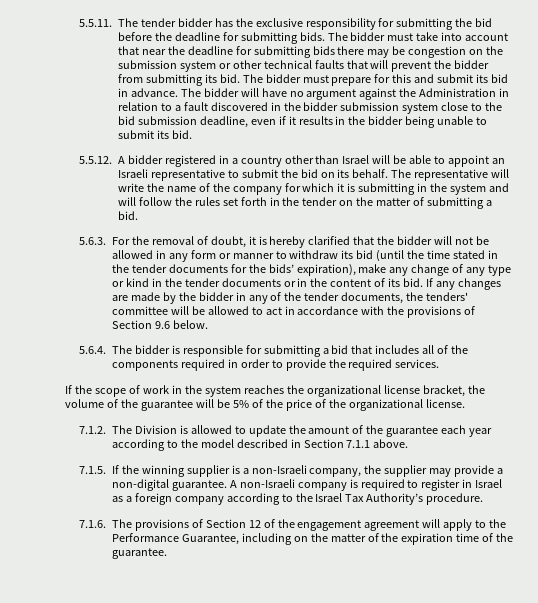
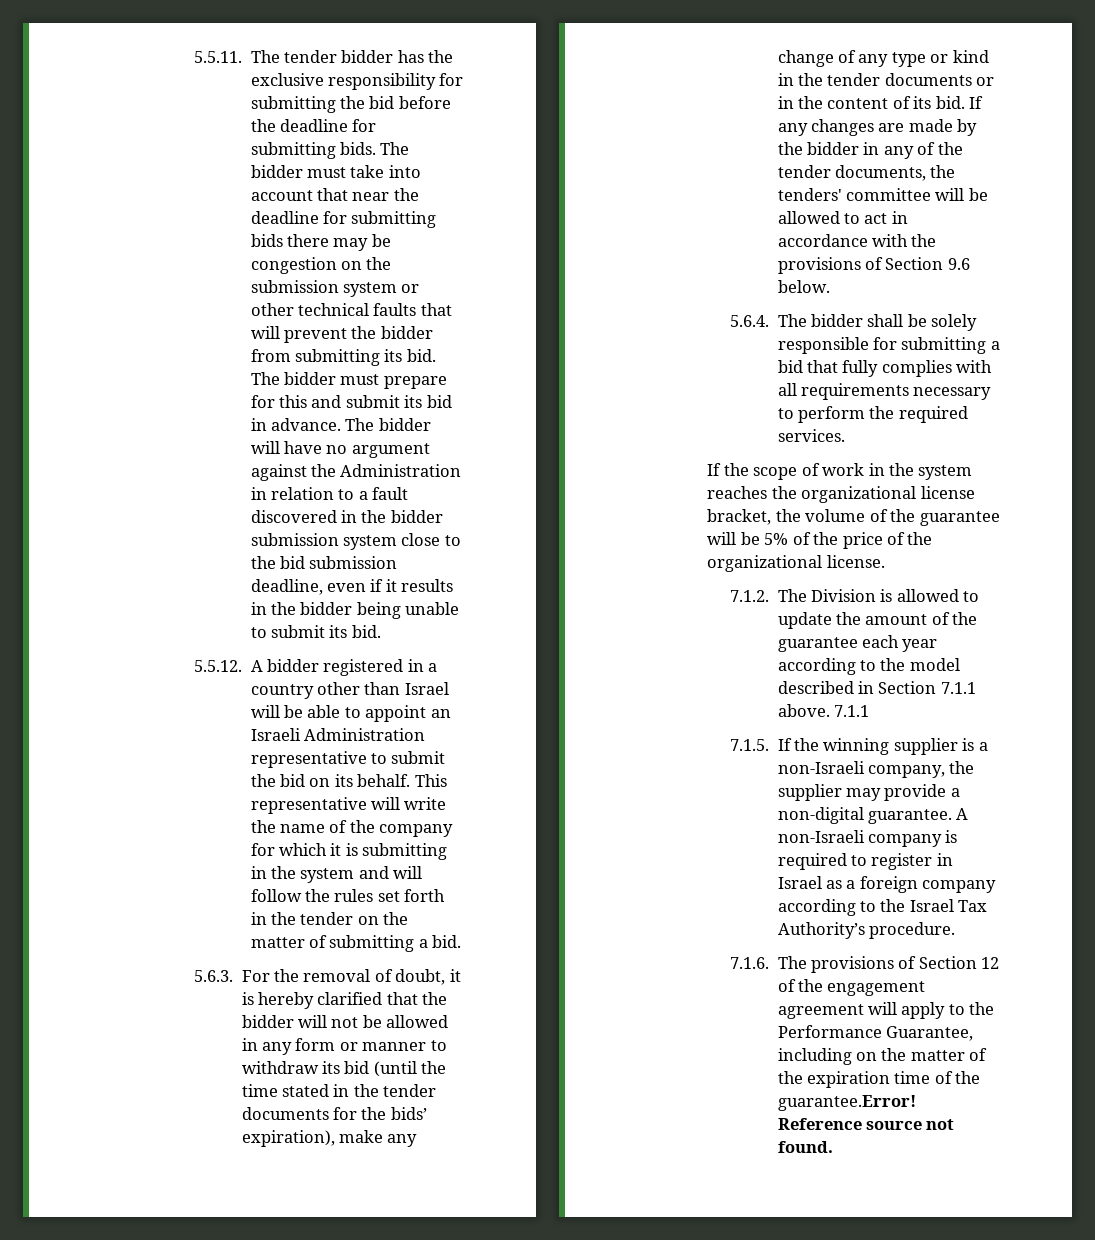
(148, 173) none -> [304,728,426,741] Administration
[391,169,412,178] The -> [414,774,447,787] This
[171,345,180,354] is -> [867,314,978,331] shall be solely
[375,345,469,354] [111,359,326,371] includes all of the components required in order to provide -> [842,360,993,377] [777,383,992,400] [777,406,866,423] fully complies with all requirements necessary to perform
(409, 443) none -> [834,705,870,717] 7.1.1
[111,548,167,559] guarantee. -> [777,1095,916,1111] [777,1118,955,1130] [777,1141,833,1153] guarantee.Error! Reference source not found.

